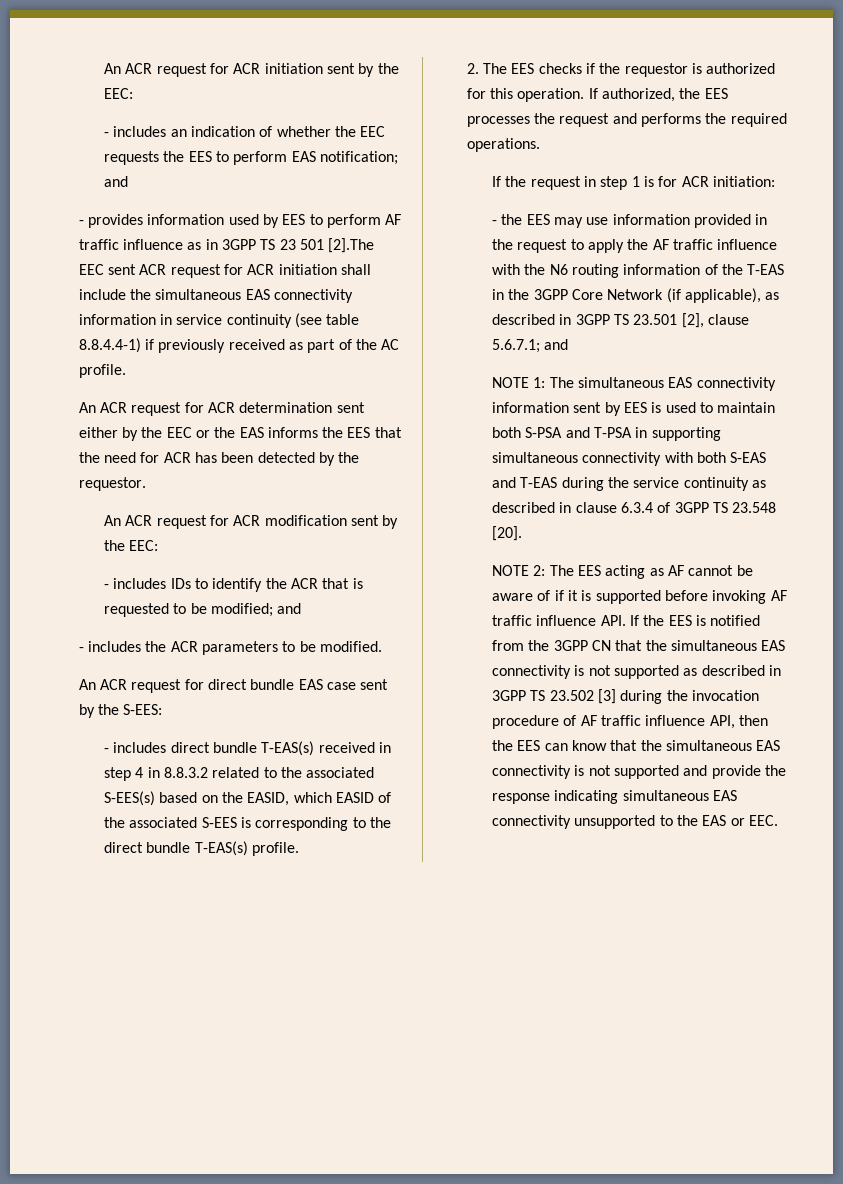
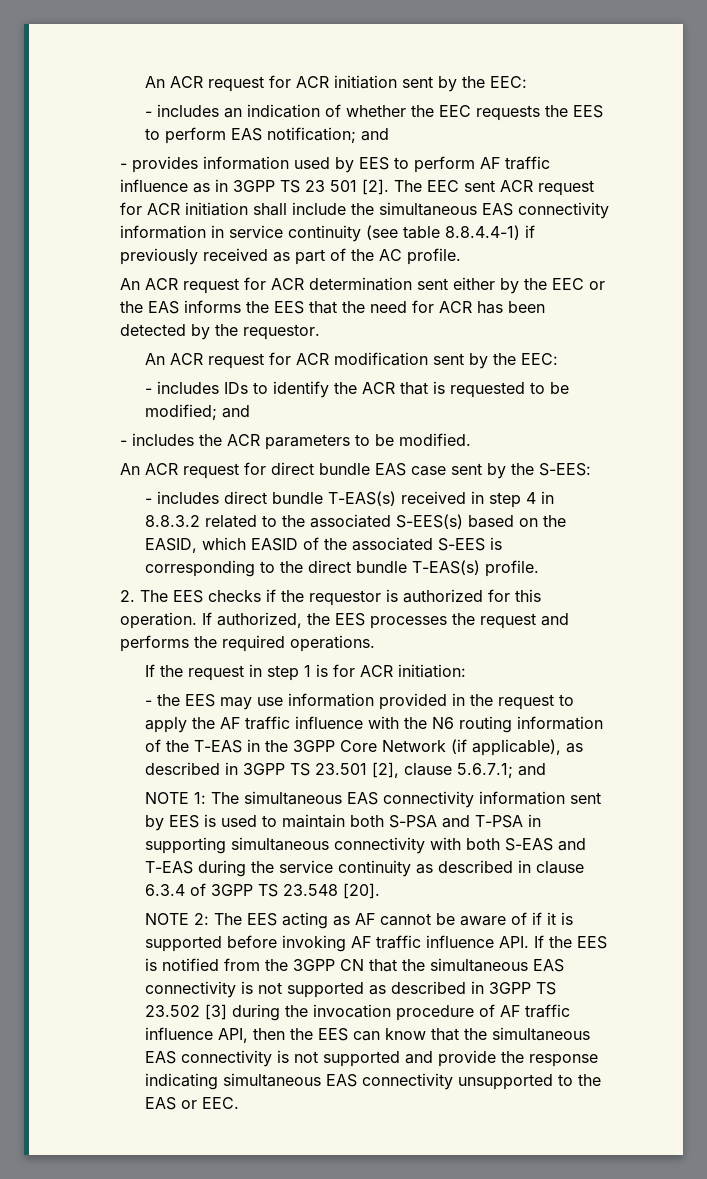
[328,238,375,253] [2].The -> [361,179,422,195] [2]. The

